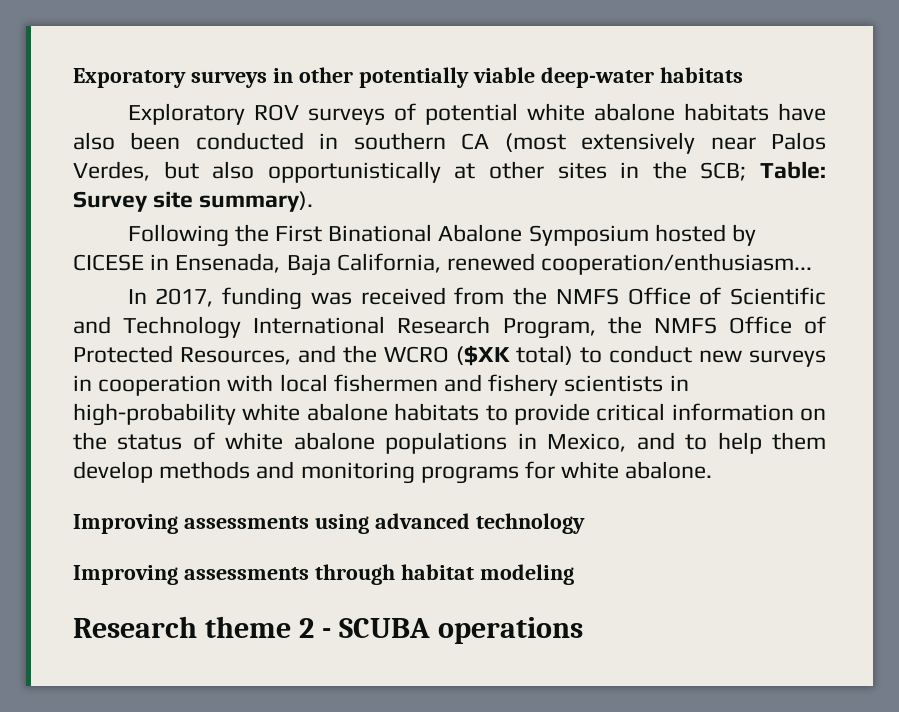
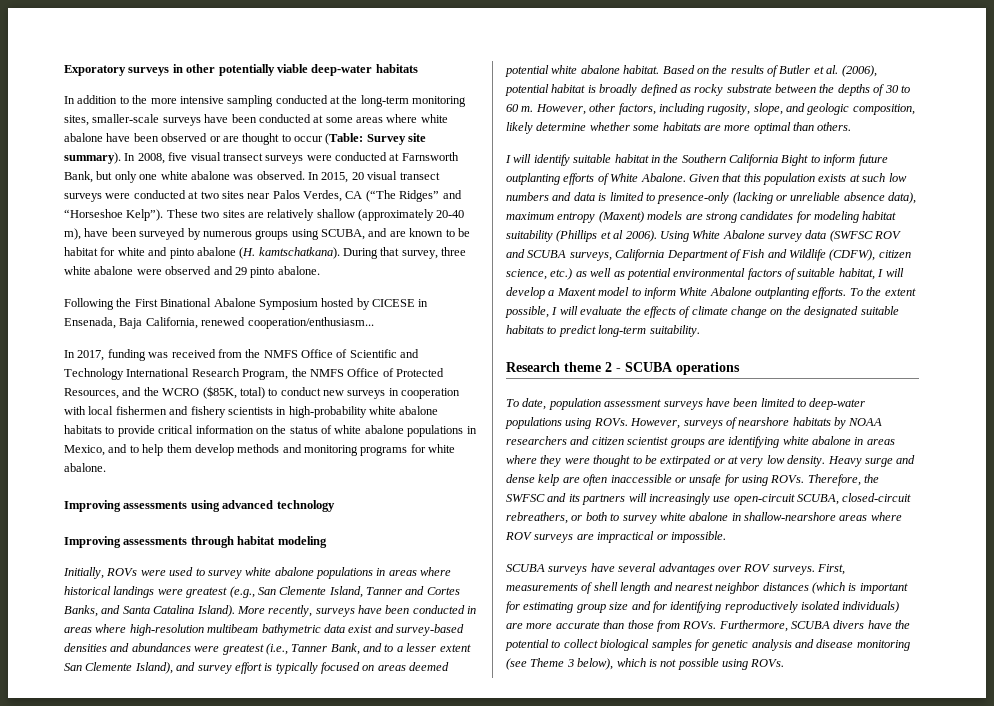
[127,103,826,125] [73,132,827,154] [73,161,827,183] [73,191,314,212] Exploratory ROV surveys of potential white abalone habitats have also been conducted in southern CA (most extensively near Palos Verdes, but also opportunistically at other sites in the SCB; Table: Survey site summary). -> [64,95,467,107] [64,114,448,126] [64,133,427,145] [64,152,459,164] [64,171,440,183] [64,190,462,202] [64,209,465,221] [64,228,470,240] [64,247,467,259] [64,266,320,278] In addition to the more intensive sampling conducted at the long-term monitoring sites, smaller-scale surveys have been conducted at some areas where white abalone have been observed or are thought to occur (Table: Survey site summary). In 2008, five visual transect surveys were conducted at Farnsworth Bank, but only one white abalone was observed. In 2015, 20 visual transect surveys were conducted at two sites near Palos Verdes, CA (“The Ridges” and “Horseshoe Kelp”). These two sites are relatively shallow (approximately 20-40 m), have been surveyed by numerous groups using SCUBA, and are known to be habitat for white and pinto abalone (H. kamtschatkana). During that survey, three white abalone were observed and 29 pinto abalone.
[455,345,510,366] ($XK -> [202,386,237,399] ($85K,
(574, 574) none -> [63,567,452,579] [64,586,460,598] [64,605,477,617] [64,624,464,636] [64,643,471,655] [64,662,450,674] [505,65,877,77] [505,84,910,96] [506,103,915,115] [506,122,852,134] [505,154,888,166] [506,173,907,185] [506,192,917,204] [506,211,897,223] [506,230,902,242] [506,249,911,261] [506,268,904,280] [506,287,916,299] [505,306,899,318] [506,325,700,337] // Initially, ROVs were used to survey white abalone populations in areas where historical landings were greatest (e.g., San Clemente Island, Tanner and Cortes Banks, and Santa Catalina Island). More recently, surveys have been conducted in areas where high-resolution multibeam bathymetric data exist and survey-based densities and abundances were greatest (i.e., Tanner Bank, and to a lesser extent San Clemente Island), and survey effort is typically focused on areas deemed potential white abalone habitat. Based on the results of Butler et al. (2006), potential habitat is broadly defined as rocky substrate between the depths of 30 to 60 m. However, other factors, including rugosity, slope, and geologic composition, likely determine whether some habitats are more optimal than others. // I will identify suitable habitat in the Southern California Bight to inform future outplanting efforts of White Abalone. Given that this population exists at such low numbers and data is limited to presence-only (lacking or unreliable absence data), maximum entropy (Maxent) models are strong candidates for modeling habitat suitability (Phillips et al 2006). Using White Abalone survey data (SWFSC ROV and SCUBA surveys, California Department of Fish and Wildlife (CDFW), citizen science, etc.) as well as potential environmental factors of suitable habitat, I will develop a Maxent model to inform White Abalone outplanting efforts. To the extent possible, I will evaluate the effects of climate change on the designated suitable habitats to predict long-term suitability.
(583, 630) none -> [506,398,866,410] [505,417,883,429] [506,436,895,448] [506,455,916,467] [506,474,880,486] [506,493,912,505] [506,512,902,524] [505,531,726,543] [506,563,845,575] [506,582,908,594] [506,601,900,613] [506,620,911,632] [505,639,910,651] [506,658,785,670] // To date, population assessment surveys have been limited to deep-water populations using ROVs. However, surveys of nearshore habitats by NOAA researchers and citizen scientist groups are identifying white abalone in areas where they were thought to be extirpated or at very low density. Heavy surge and dense kelp are often inaccessible or unsafe for using ROVs. Therefore, the SWFSC and its partners will increasingly use open-circuit SCUBA, closed-circuit rebreathers, or both to survey white abalone in shallow-nearshore areas where ROV surveys are impractical or impossible. // SCUBA surveys have several advantages over ROV surveys. First, measurements of shell length and nearest neighbor distances (which is important for estimating group size and for identifying reproductively isolated individuals) are more accurate than those from ROVs. Furthermore, SCUBA divers have the potential to collect biological samples for genetic analysis and disease monitoring (see Theme 3 below), which is not possible using ROVs.

